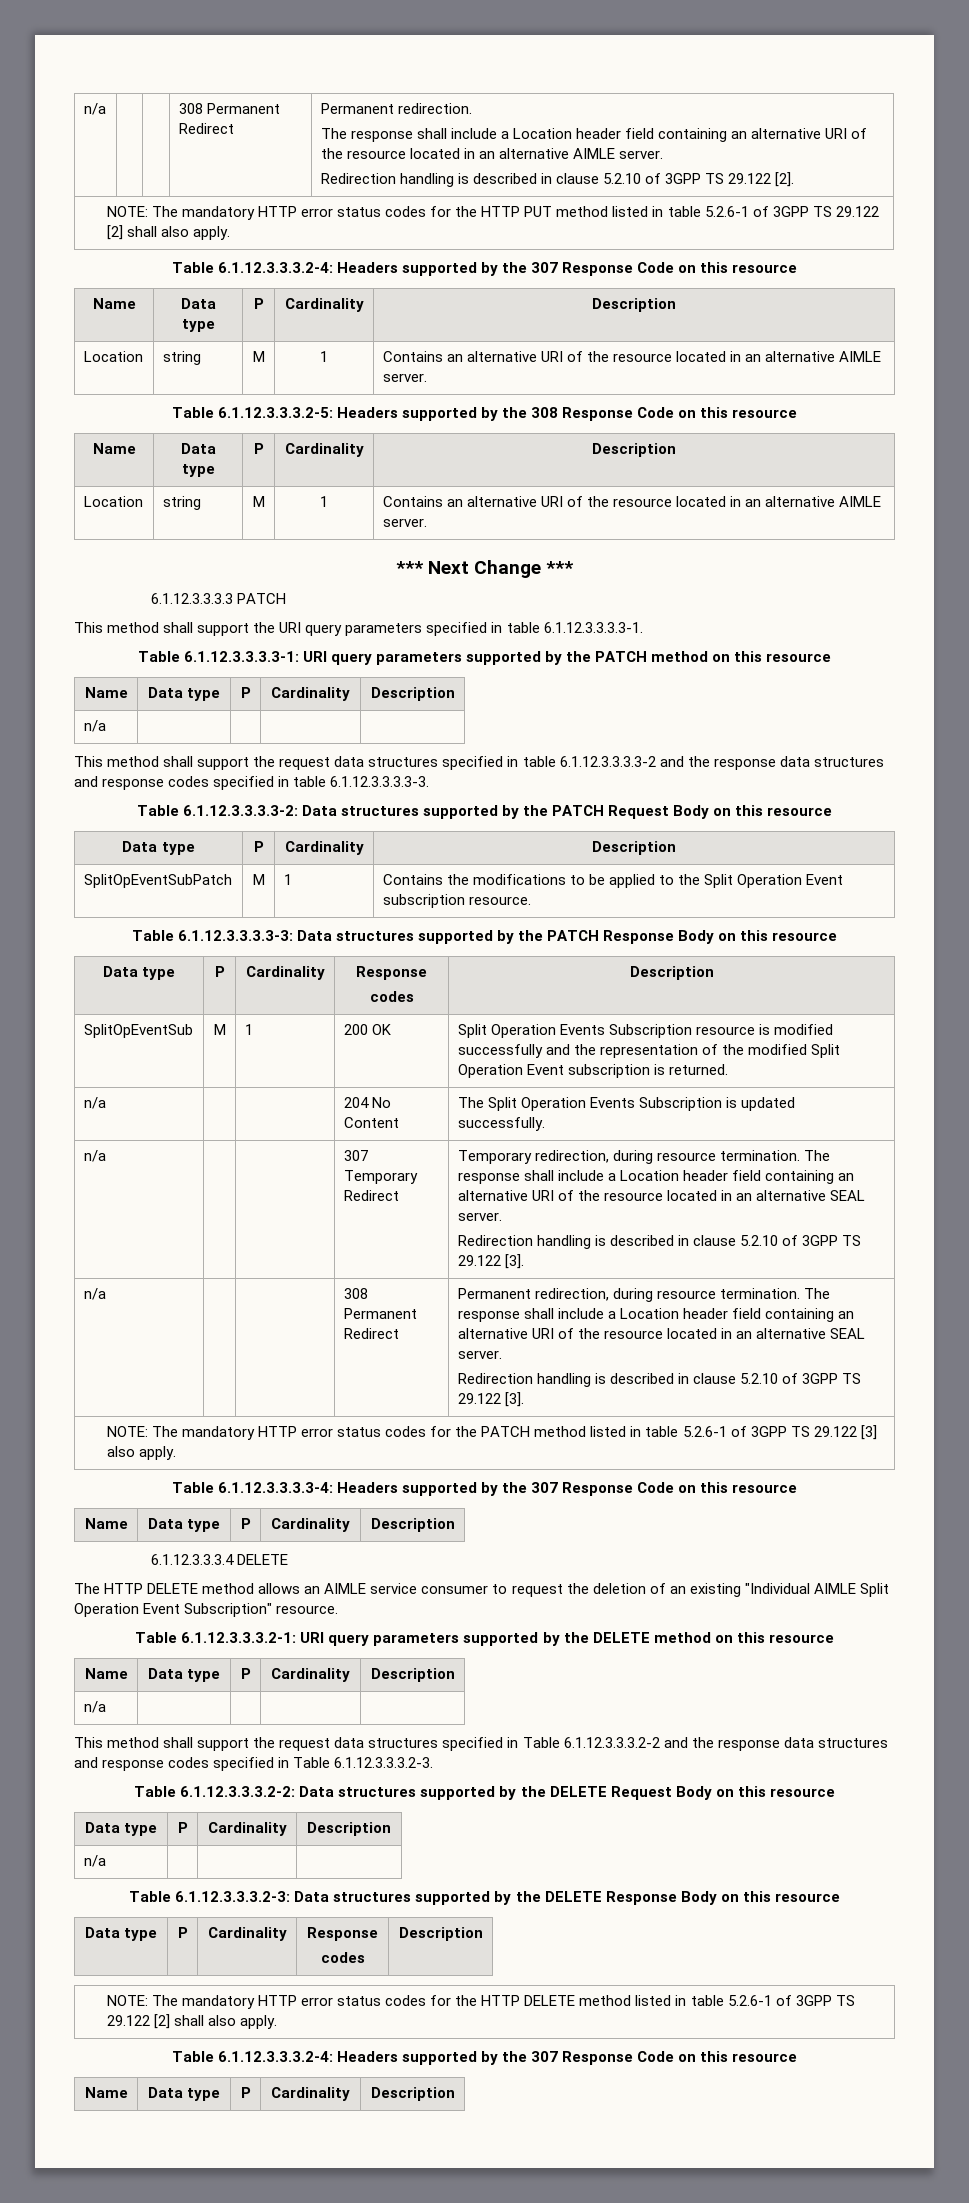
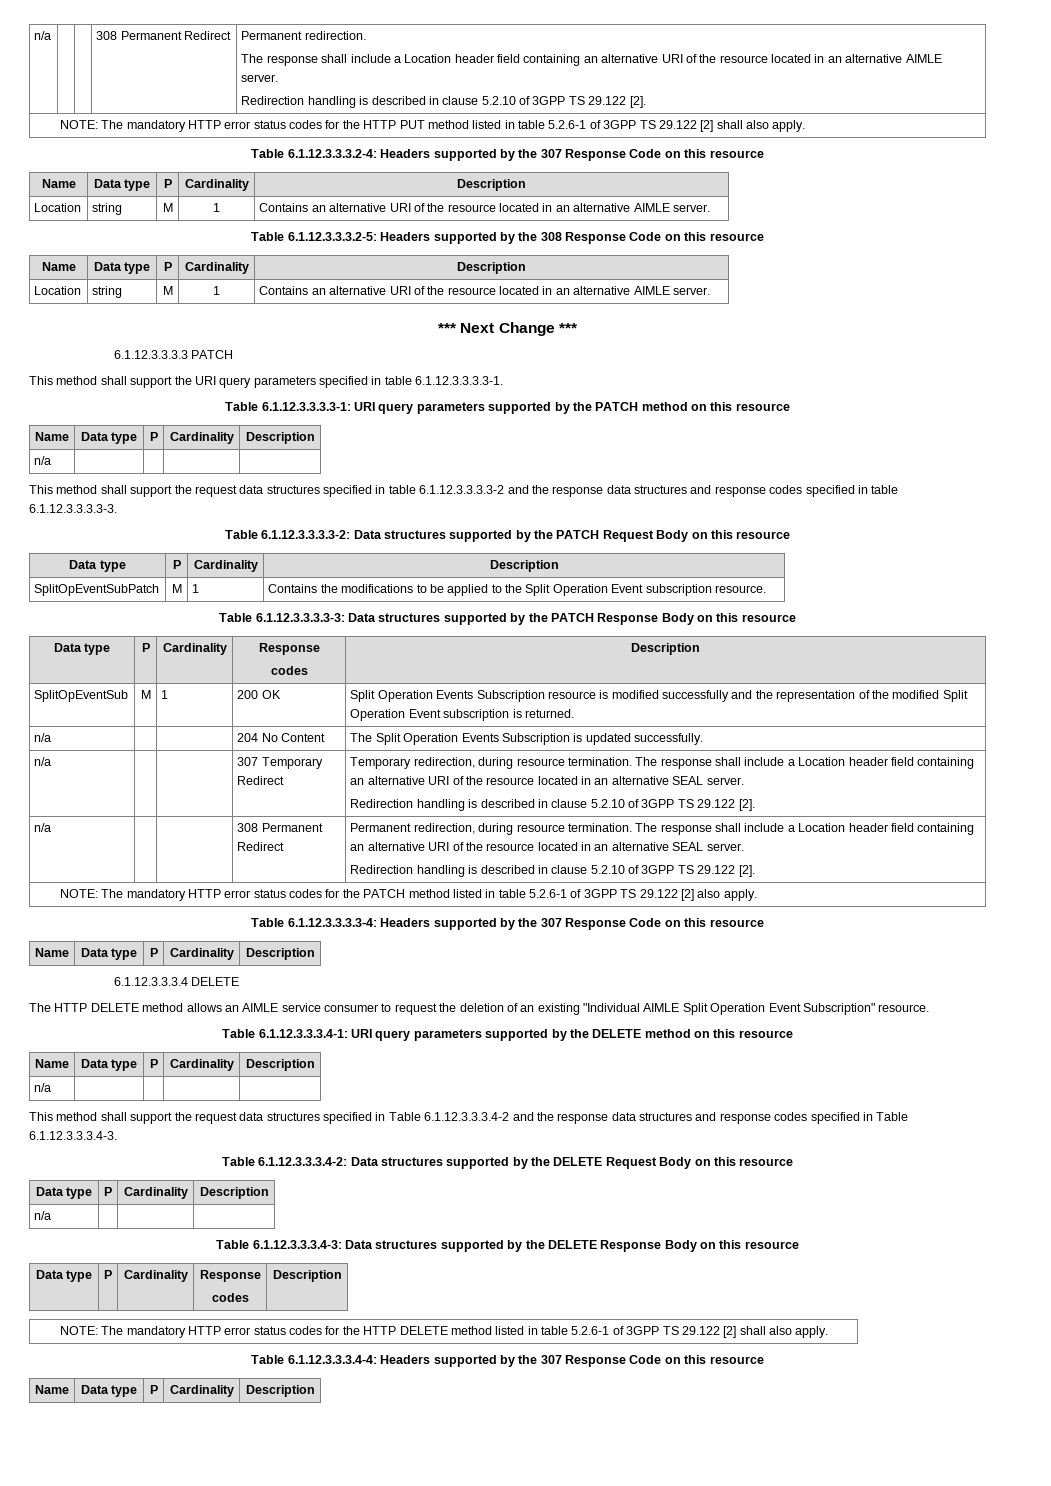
[504,1254,524,1269] [3]. -> [738,799,755,811] [2].
[504,1392,524,1407] [3]. -> [738,865,755,877] [2].
[860,1425,877,1440] [3] -> [680,889,694,901] [2]
[181,1632,297,1643] 6.1.12.3.3.3.2-1: -> [258,1029,348,1038] 6.1.12.3.3.3.4-1:
[563,1737,660,1748] 6.1.12.3.3.3.2-2 -> [424,1112,510,1121] 6.1.12.3.3.3.4-2
[334,1757,434,1768] [134,1786,296,1797] 6.1.12.3.3.3.2-3. // Table 6.1.12.3.3.3.2-2: -> [29,1131,117,1140] [221,1157,348,1166] 6.1.12.3.3.3.4-3. // Table 6.1.12.3.3.3.4-2:
[175,1891,291,1902] 6.1.12.3.3.3.2-3: -> [252,1240,342,1249] 6.1.12.3.3.3.4-3:
[217,2051,333,2062] 6.1.12.3.3.3.2-4: -> [287,1355,377,1364] 6.1.12.3.3.3.4-4:

